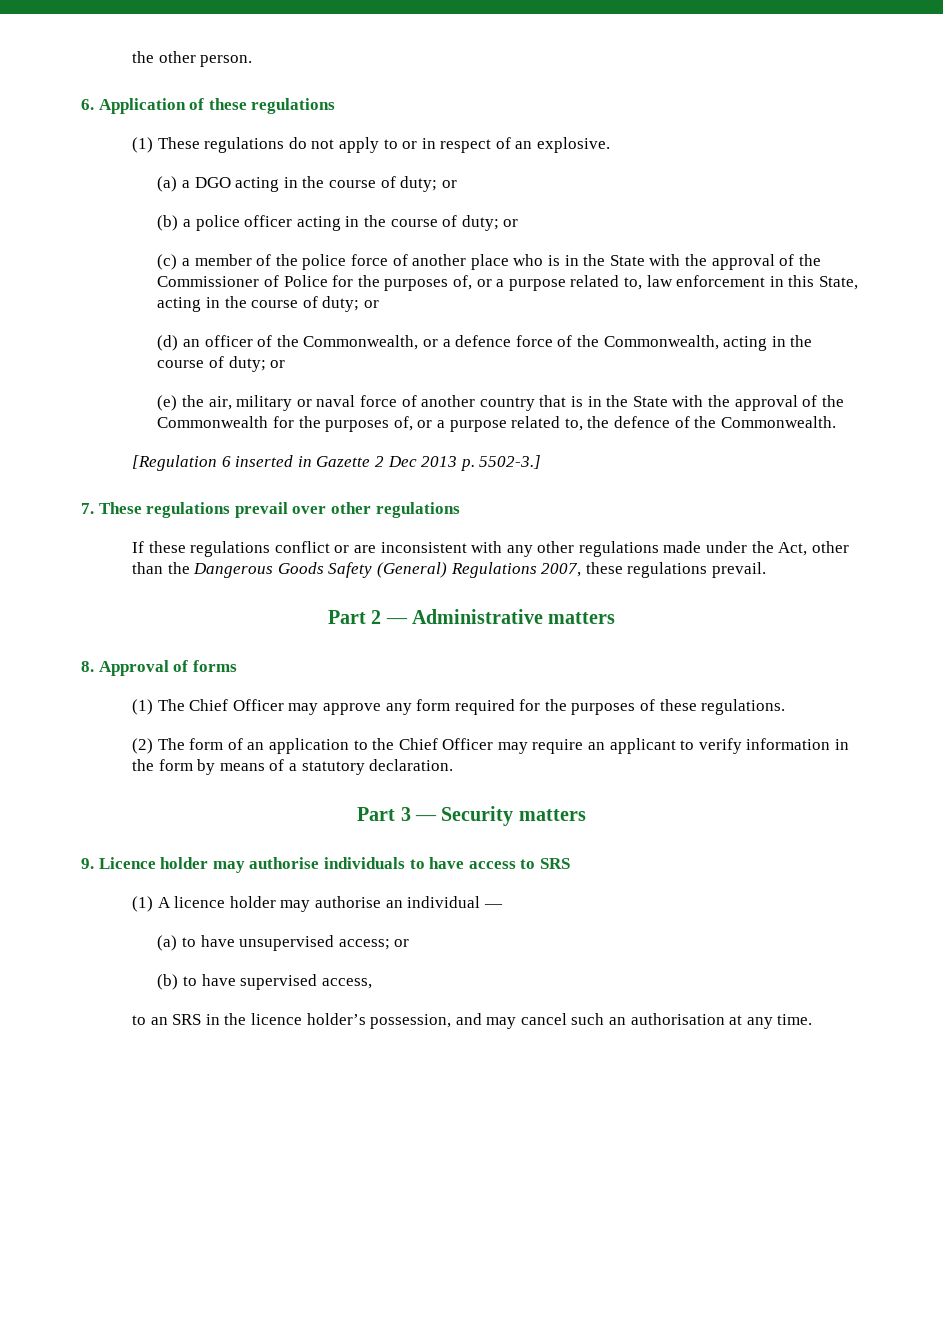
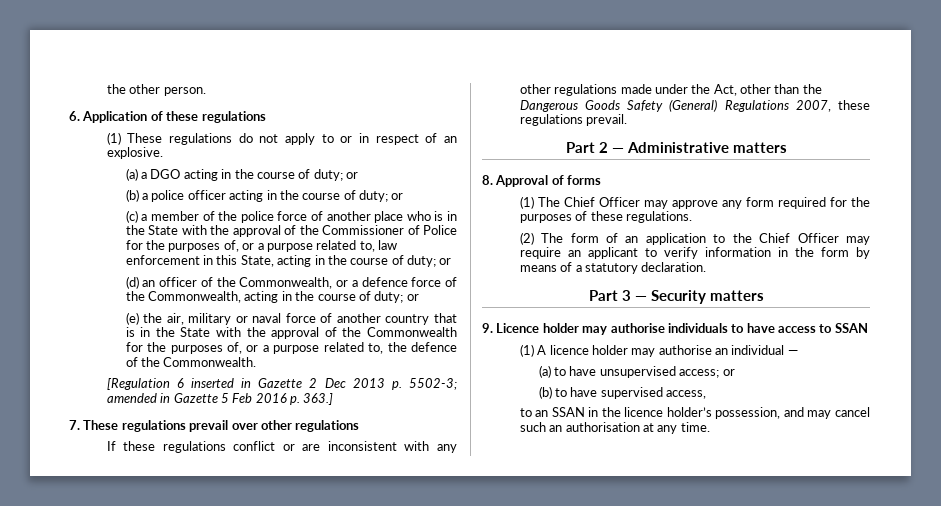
[479,455,542,469] 5502-3.] -> [409,378,458,390] [106,393,334,405] 5502-3; amended in Gazette 5 Feb 2016 p. 363.]
[539,858,570,869] SRS -> [834,323,868,333] SSAN
[172,1014,202,1025] SRS -> [551,407,585,417] SSAN

